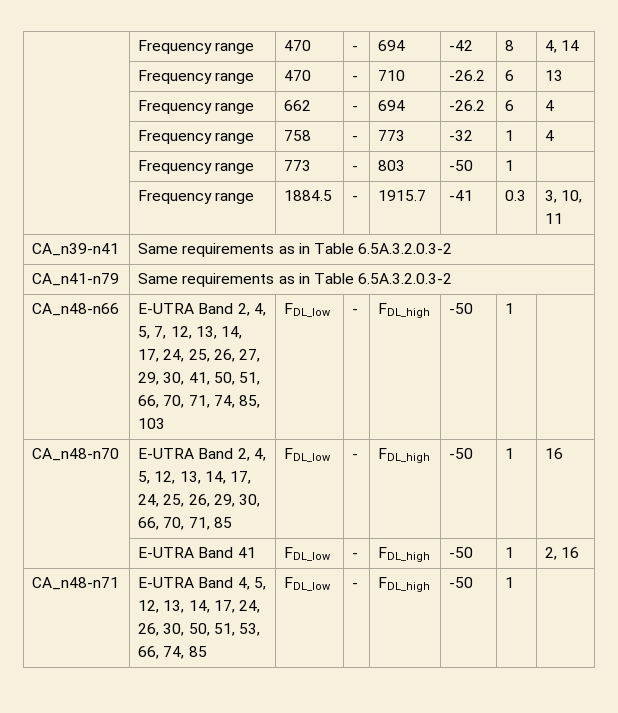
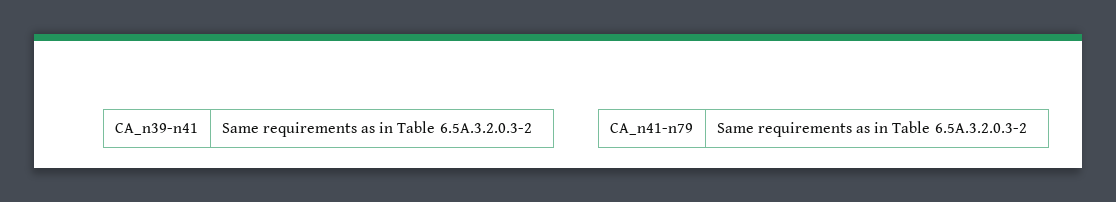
[138,40,255,54] [284,40,312,51] [352,46,359,51] [378,40,406,51] [449,40,474,51] [505,40,515,51] [545,40,580,53] [138,70,255,84] [284,70,312,81] [352,76,359,81] [378,70,406,81] [449,70,486,81] [505,70,515,81] [545,70,564,81] [138,100,255,114] [284,100,312,111] [352,106,359,111] [378,100,406,111] [449,100,486,111] [505,100,515,111] [545,100,555,111] [138,130,255,144] [284,130,312,141] [352,136,359,141] [378,130,406,141] [449,130,474,141] [505,130,515,141] [545,130,555,141] [138,160,255,174] [284,160,312,171] [352,166,359,171] [378,160,406,171] [449,160,474,171] [505,160,515,171] [138,190,255,204] [284,190,333,201] [352,196,359,201] [378,190,427,201] [449,190,474,201] [505,190,527,201] [545,190,583,203] [545,213,564,224] | Frequency range | 470 | - | 694 | -42 | 8 | 4, 14 // | Frequency range | 470 | - | 710 | -26.2 | 6 | 13 // | Frequency range | 662 | - | 694 | -26.2 | 6 | 4 // | Frequency range | 758 | - | 773 | -32 | 1 | 4 // | Frequency range | 773 | - | 803 | -50 | 1 | // | Frequency range | 1884.5 | - | 1915.7 | -41 | 0.3 | 3, 10, 11 // -> (114, 129) none
[32,303,120,316] [138,303,266,316] [138,326,242,339] [138,349,260,362] [138,372,260,385] [138,395,260,408] [138,418,166,429] [284,303,332,317] [352,309,359,314] [378,303,431,318] [449,303,474,314] [505,303,515,314] [32,448,120,461] [138,448,266,461] [138,471,251,484] [138,494,260,507] [138,517,232,530] [284,448,332,462] [352,454,359,459] [378,448,431,463] [449,448,474,459] [505,448,515,459] [545,448,564,459] [138,547,256,558] [284,547,332,561] [352,553,359,558] [378,547,431,562] [449,547,474,558] [505,547,515,558] [545,547,580,560] [32,577,120,590] [138,577,266,590] [138,600,260,613] [138,623,260,636] [138,646,207,659] [284,577,332,591] [352,583,359,588] [378,577,431,592] [449,577,474,588] [505,577,515,588] // CA_n48-n66 | E-UTRA Band 2, 4, 5, 7, 12, 13, 14, 17, 24, 25, 26, 27, 29, 30, 41, 50, 51, 66, 70, 71, 74, 85, 103 | FDL_low | - | FDL_high | -50 | 1 | // CA_n48-n70 | E-UTRA Band 2, 4, 5, 12, 13, 14, 17, 24, 25, 26, 29, 30, 66, 70, 71, 85 | FDL_low | - | FDL_high | -50 | 1 | 16 // | E-UTRA Band 41 | FDL_low | - | FDL_high | -50 | 1 | 2, 16 // CA_n48-n71 | E-UTRA Band 4, 5, 12, 13, 14, 17, 24, 26, 30, 50, 51, 53, 66, 74, 85 | FDL_low | - | FDL_high | -50 | 1 | -> (1027, 128) none

